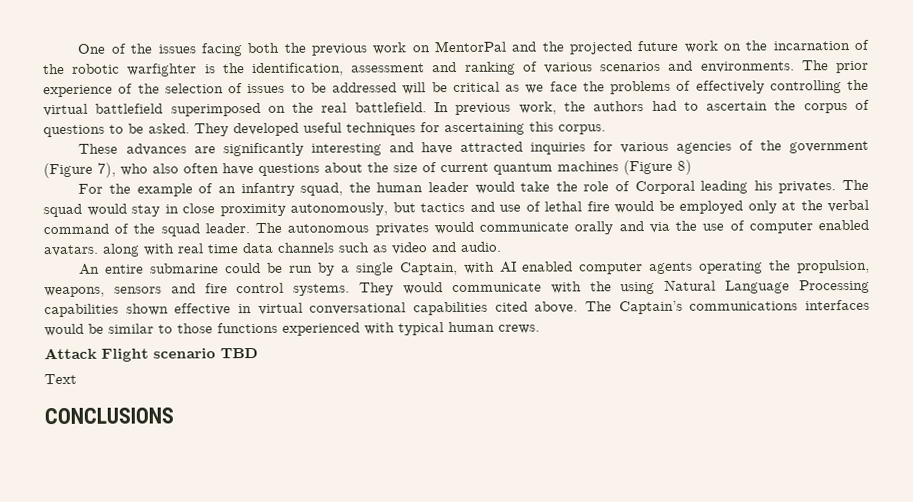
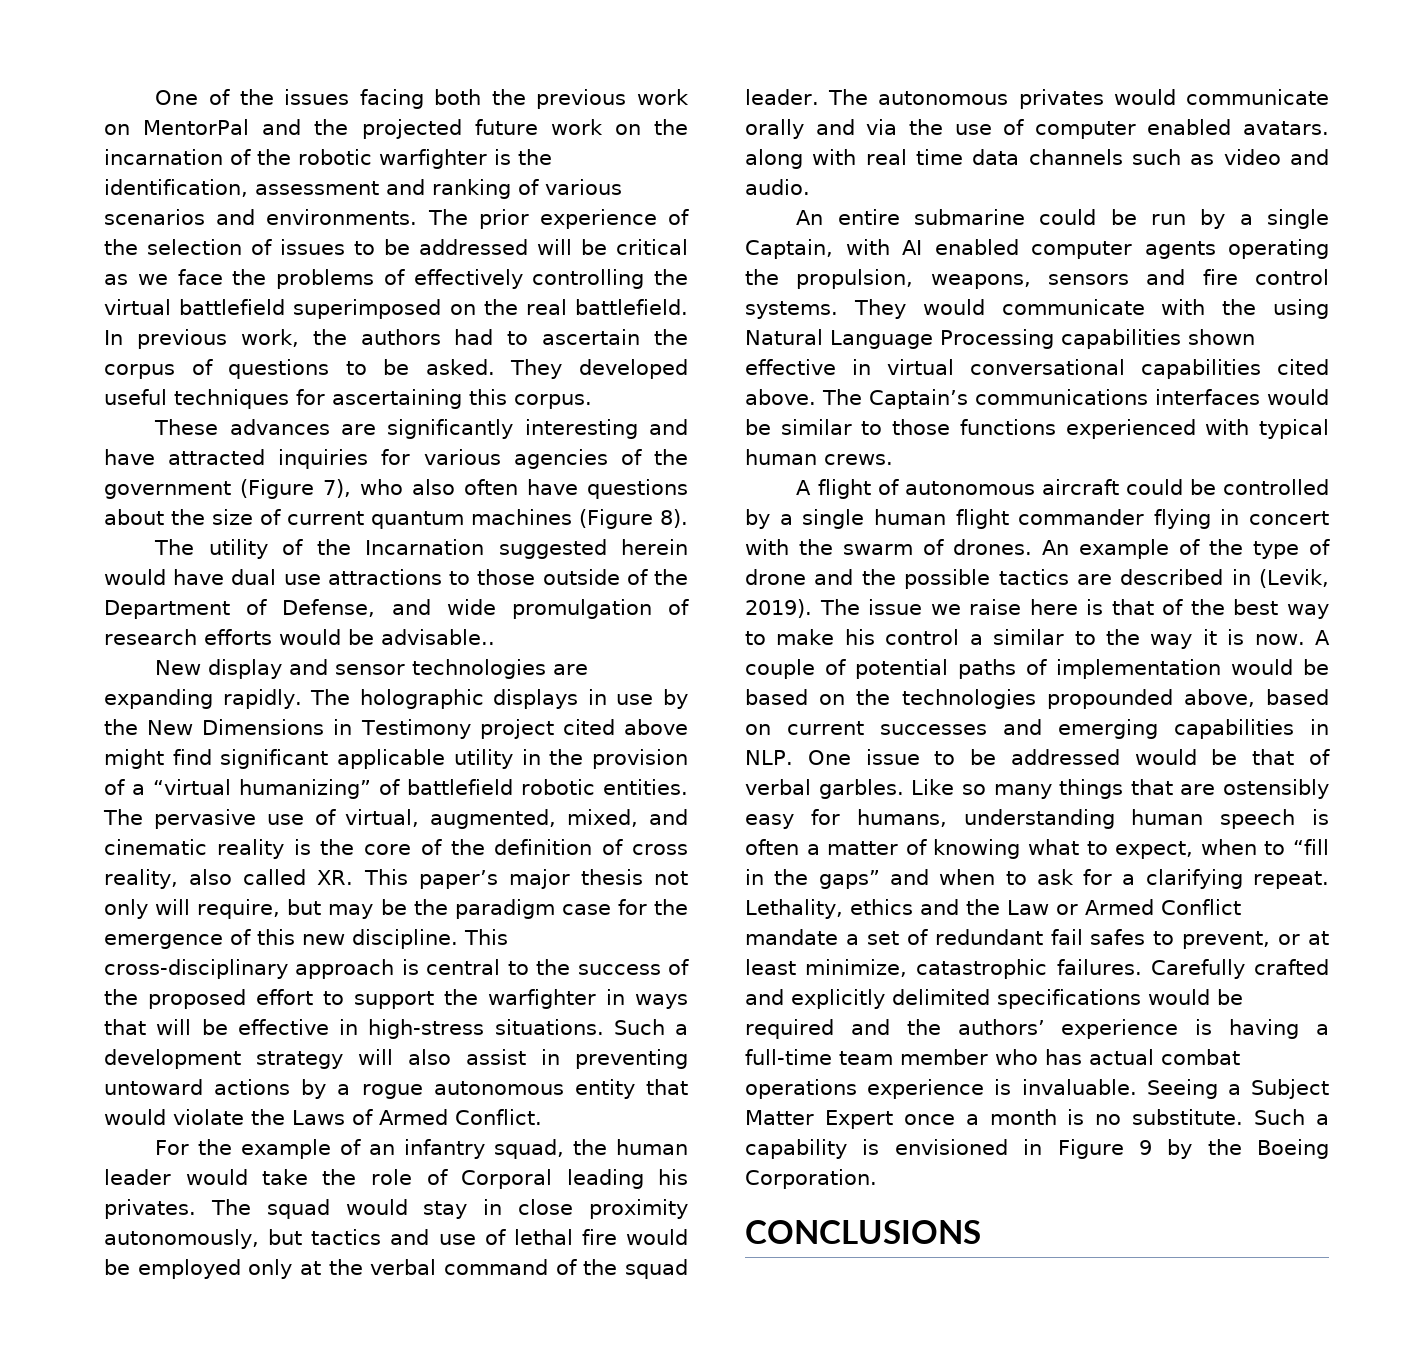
[677,159,692,175] 8) -> [659,509,688,528] [154,539,688,559] [104,569,688,585] [104,599,689,619] [104,629,495,645] [155,659,589,679] [104,689,688,709] [104,719,688,739] [104,749,688,769] [104,779,689,799] [103,809,688,829] [104,839,688,859] [104,869,688,889] [104,899,689,919] [104,929,508,949] [104,959,690,979] [104,989,688,1009] [104,1019,688,1039] [104,1049,688,1069] [104,1079,688,1099] [104,1109,542,1125] 8). // The utility of the Incarnation suggested herein would have dual use attractions to those outside of the Department of Defense, and wide promulgation of research efforts would be advisable.. // New display and sensor technologies are expanding rapidly. The holographic displays in use by the New Dimensions in Testimony project cited above might find significant applicable utility in the provision of a “virtual humanizing” of battlefield robotic entities. The pervasive use of virtual, augmented, mixed, and cinematic reality is the core of the definition of cross reality, also called XR. This paper’s major thesis not only will require, but may be the paradigm case for the emergence of this new discipline. This cross-disciplinary approach is central to the success of the proposed effort to support the warfighter in ways that will be effective in high-stress situations. Such a development strategy will also assist in preventing untoward actions by a rogue autonomous entity that would violate the Laws of Armed Conflict.
[44,347,258,362] [44,373,77,385] Attack Flight scenario TBD // Text -> [796,479,1329,499] [745,509,1329,529] [745,539,1330,559] [745,569,1329,589] [745,599,1329,619] [745,629,1330,649] [745,659,1329,679] [745,689,1329,709] [745,719,1329,739] [745,749,1330,765] [745,779,1329,799] [745,809,1329,829] [745,839,1330,859] [745,869,1329,889] [745,899,1241,919] [745,929,1329,949] [745,959,1329,979] [745,989,1243,1009] [745,1019,1329,1039] [745,1049,1240,1065] [745,1079,1329,1099] [745,1109,1329,1129] [745,1139,1329,1159] [745,1169,877,1189] A flight of autonomous aircraft could be controlled by a single human flight commander flying in concert with the swarm of drones. An example of the type of drone and the possible tactics are described in (Levik, 2019). The issue we raise here is that of the best way to make his control a similar to the way it is now. A couple of potential paths of implementation would be based on the technologies propounded above, based on current successes and emerging capabilities in NLP. One issue to be addressed would be that of verbal garbles. Like so many things that are ostensibly easy for humans, understanding human speech is often a matter of knowing what to expect, when to “fill in the gaps” and when to ask for a clarifying repeat. Lethality, ethics and the Law or Armed Conflict mandate a set of redundant fail safes to prevent, or at least minimize, catastrophic failures. Carefully crafted and explicitly delimited specifications would be required and the authors’ experience is having a full-time team member who has actual combat operations experience is invaluable. Seeing a Subject Matter Expert once a month is no substitute. Such a capability is envisioned in Figure 9 by the Boeing Corporation.

